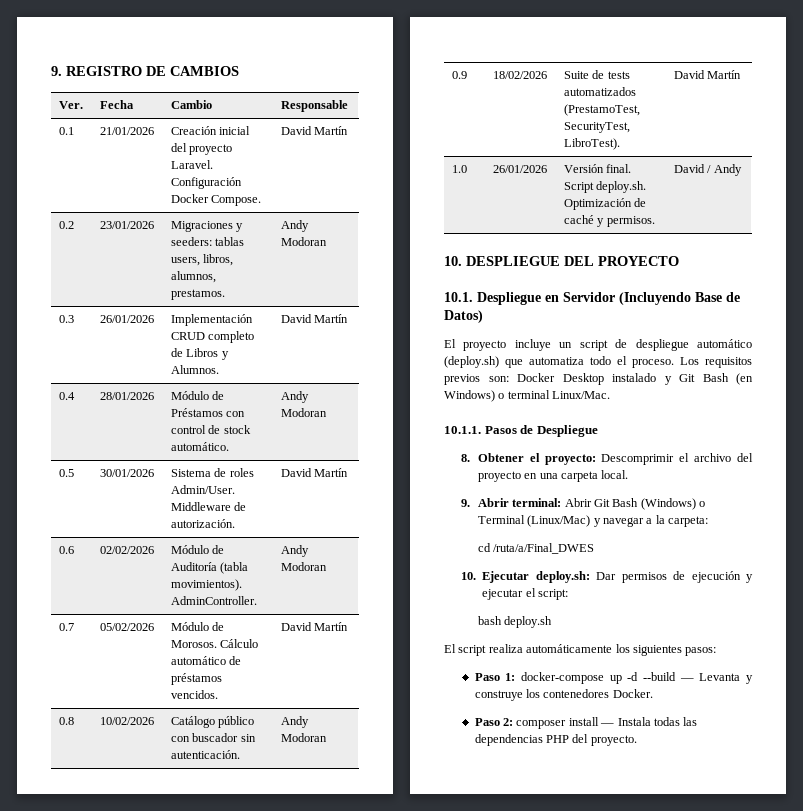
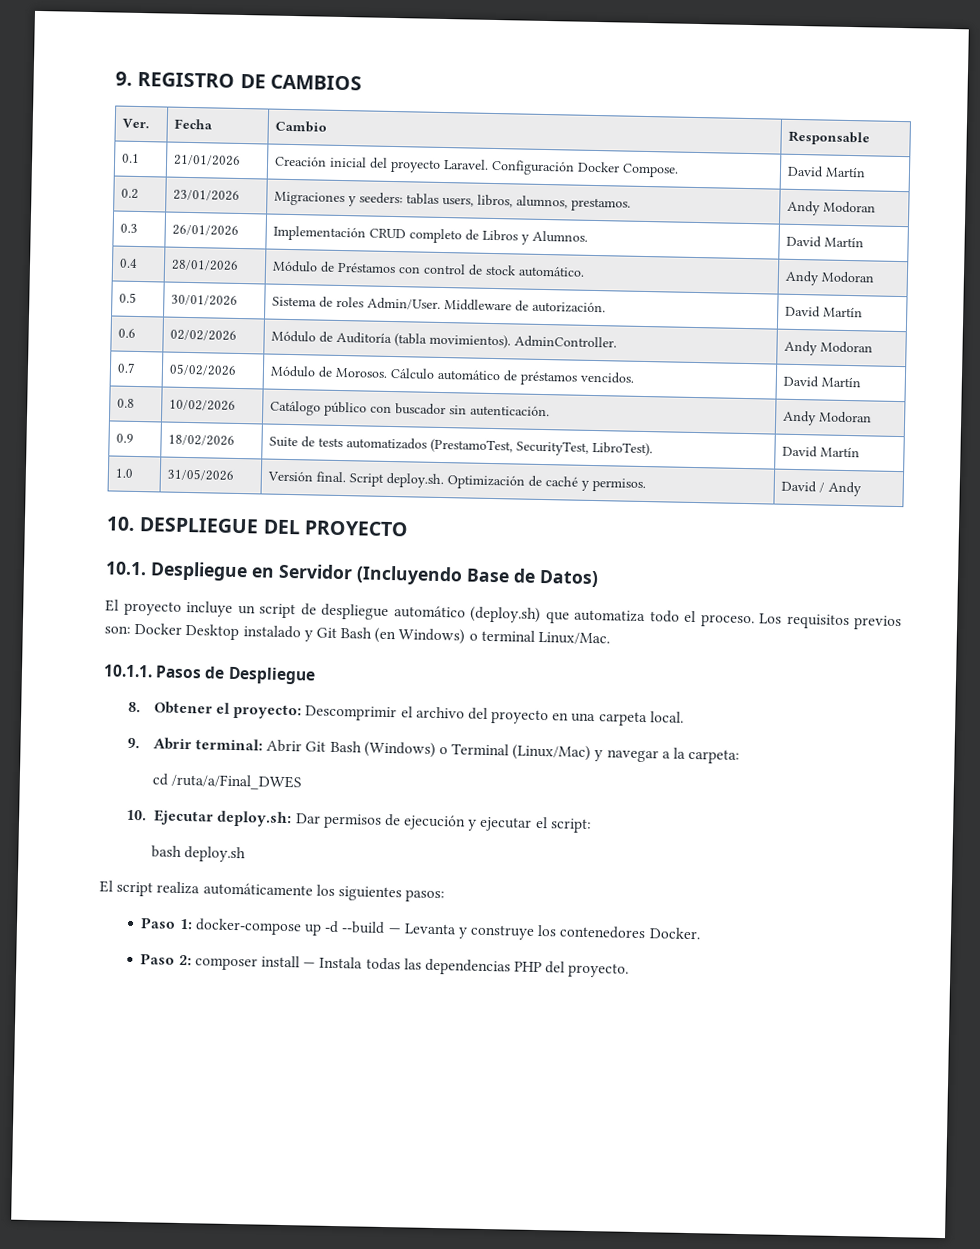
[493,165,548,173] 26/01/2026 -> [167,468,235,481] 31/05/2026

